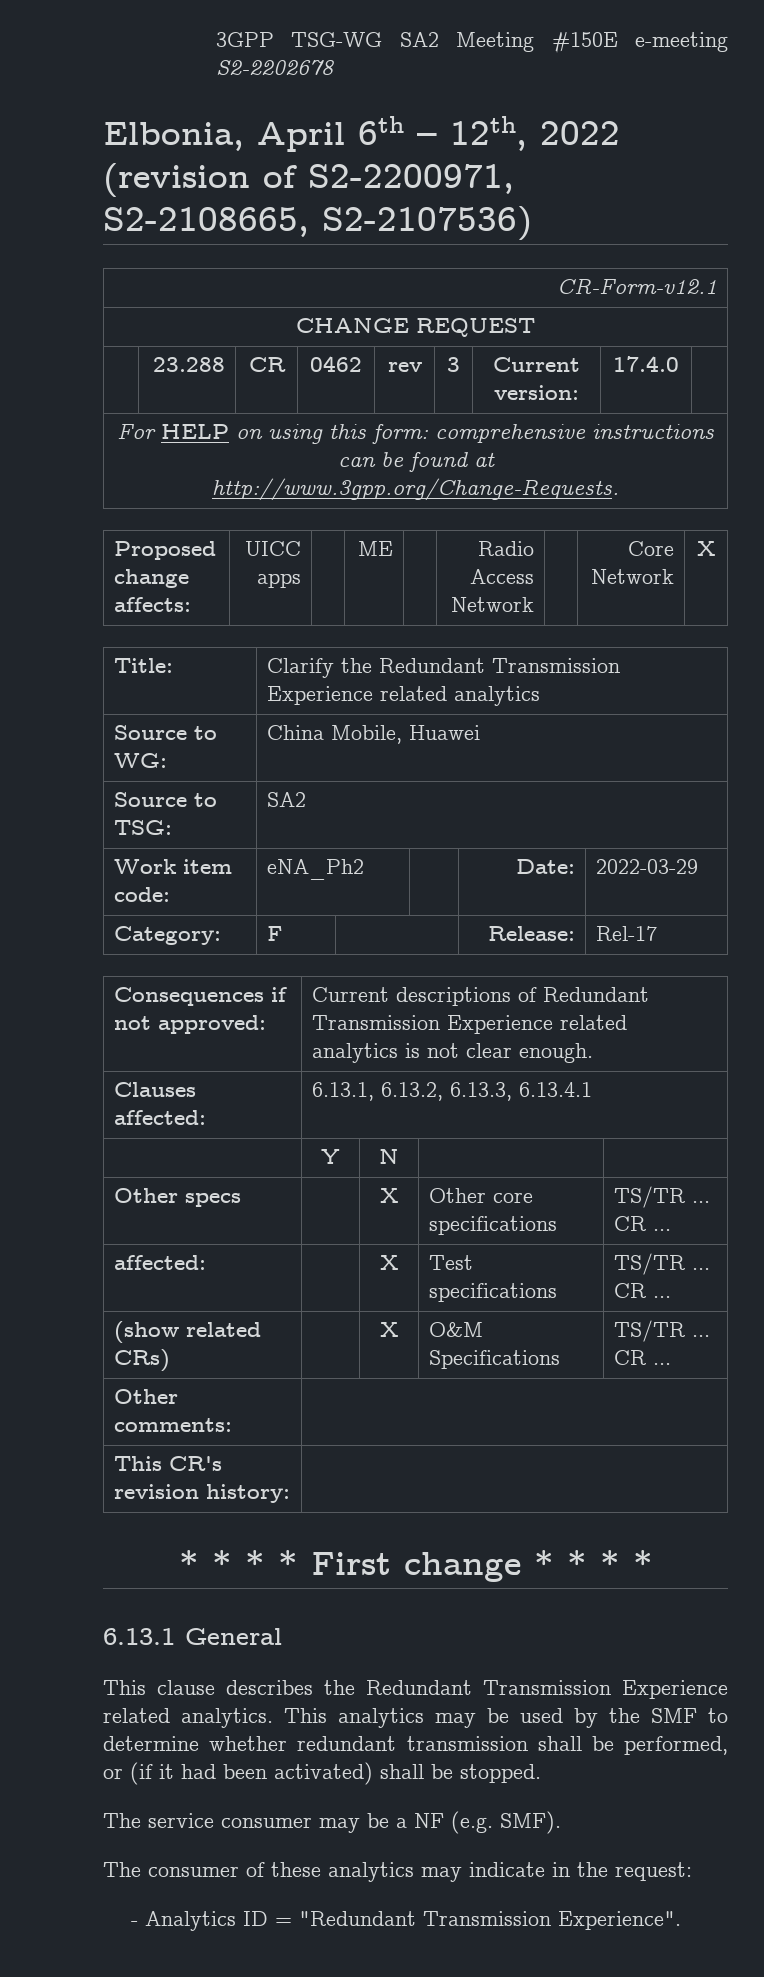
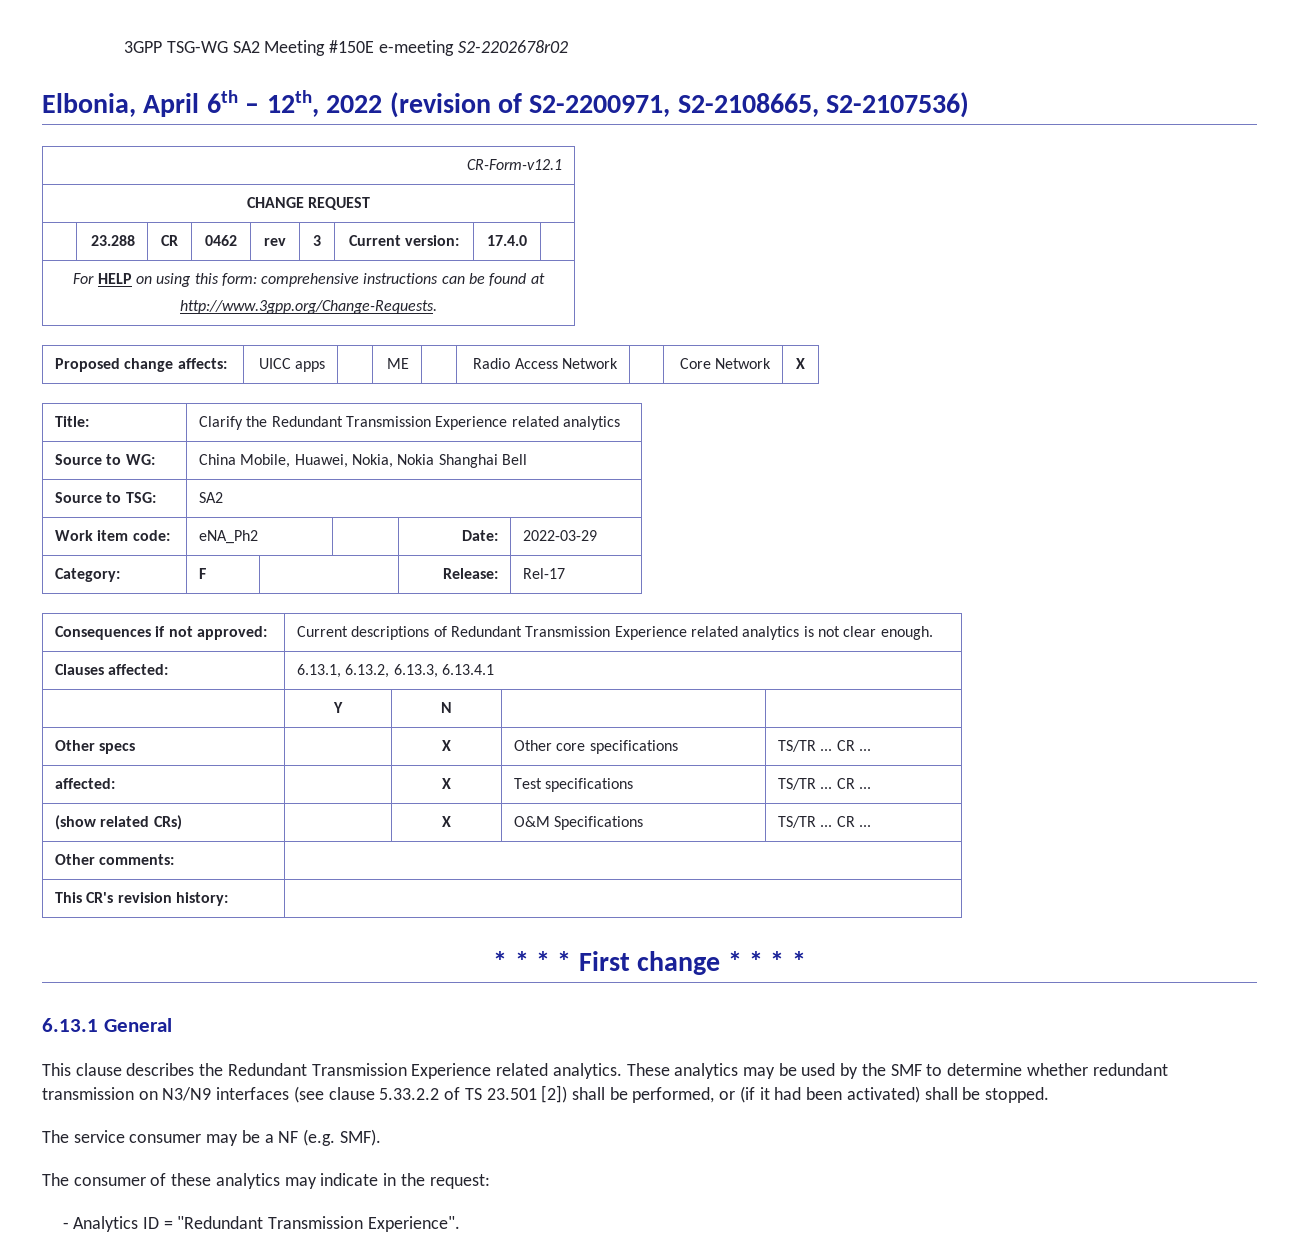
[215,60,334,75] S2-2202678 -> [457,40,568,53] S2-2202678r02
[409,725,481,740] Huawei -> [294,454,527,468] Huawei, Nokia, Nokia Shanghai Bell
[284,1708,327,1723] This -> [626,1063,670,1076] These
(528, 1743) none -> [138,1085,568,1103] on N3/N9 interfaces (see clause 5.33.2.2 of TS 23.501 [2])

